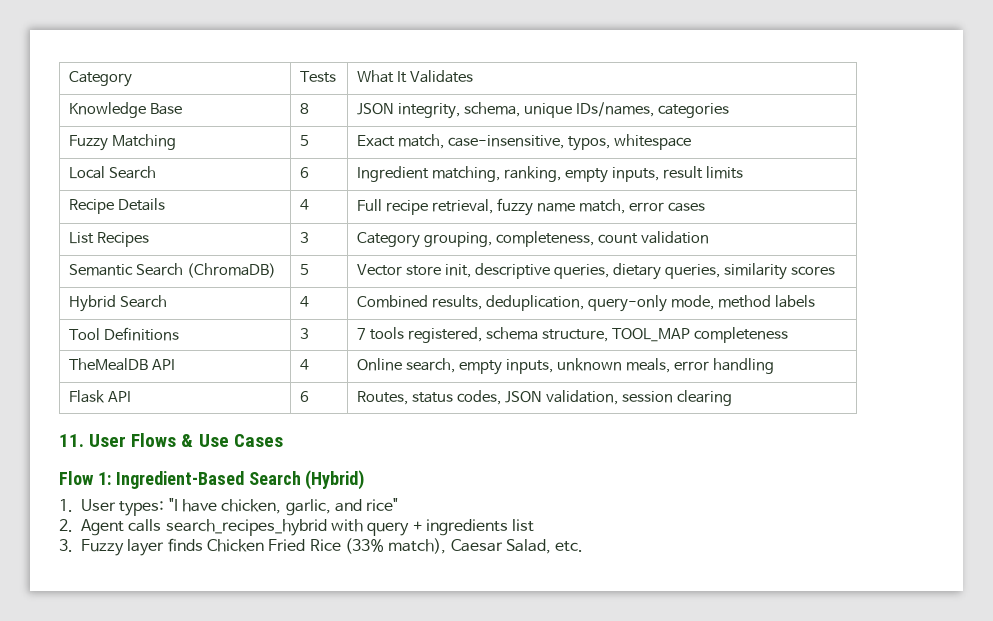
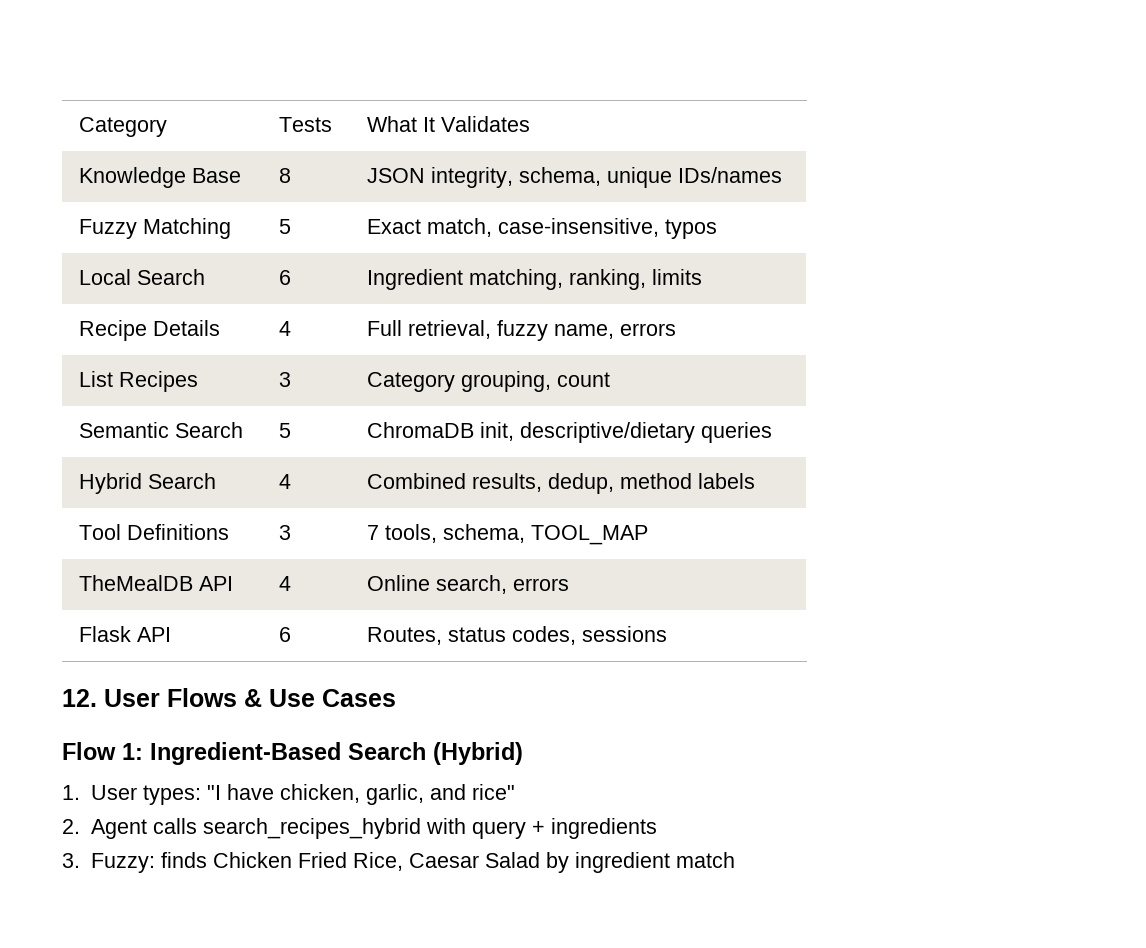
[576,102,730,118] IDs/names, categories -> [678,167,783,183] IDs/names
[568,134,692,151] typos, whitespace -> [665,219,718,239] typos
[565,166,704,183] empty inputs, result -> (647, 279) none
[386,200,429,215] recipe -> (403, 328) none
[537,199,705,214] name match, error cases -> [554,323,677,339] name, errors
[496,231,595,247] completeness, -> (552, 381) none
[641,231,710,244] validation -> (611, 379) none
[187,263,277,278] [300,264,310,275] [357,263,835,280] (ChromaDB) | 5 | Vector store init, descriptive queries, dietary queries, similarity scores -> [279,423,292,438] [367,422,773,443] | 5 | ChromaDB init, descriptive/dietary queries
[486,295,715,312] deduplication, query-only mode, -> [548,473,615,494] dedup,
[370,327,609,343] tools registered, schema structure, -> [385,524,526,543] tools, schema,
[693,327,788,343] completeness -> (649, 535) none
[459,358,774,375] empty inputs, unknown meals, error handling -> [513,578,570,591] errors
[505,390,732,406] [59,434,84,447] JSON validation, session clearing // 11. -> [582,626,668,642] [62,689,97,707] sessions // 12.
[512,519,535,532] list -> (657, 828) none
[81,539,165,556] Fuzzy layer -> [90,853,155,873] Fuzzy:
[309,538,584,554] Rice (33% match), Caesar Salad, etc. -> [352,852,735,873] Rice, Caesar Salad by ingredient match

